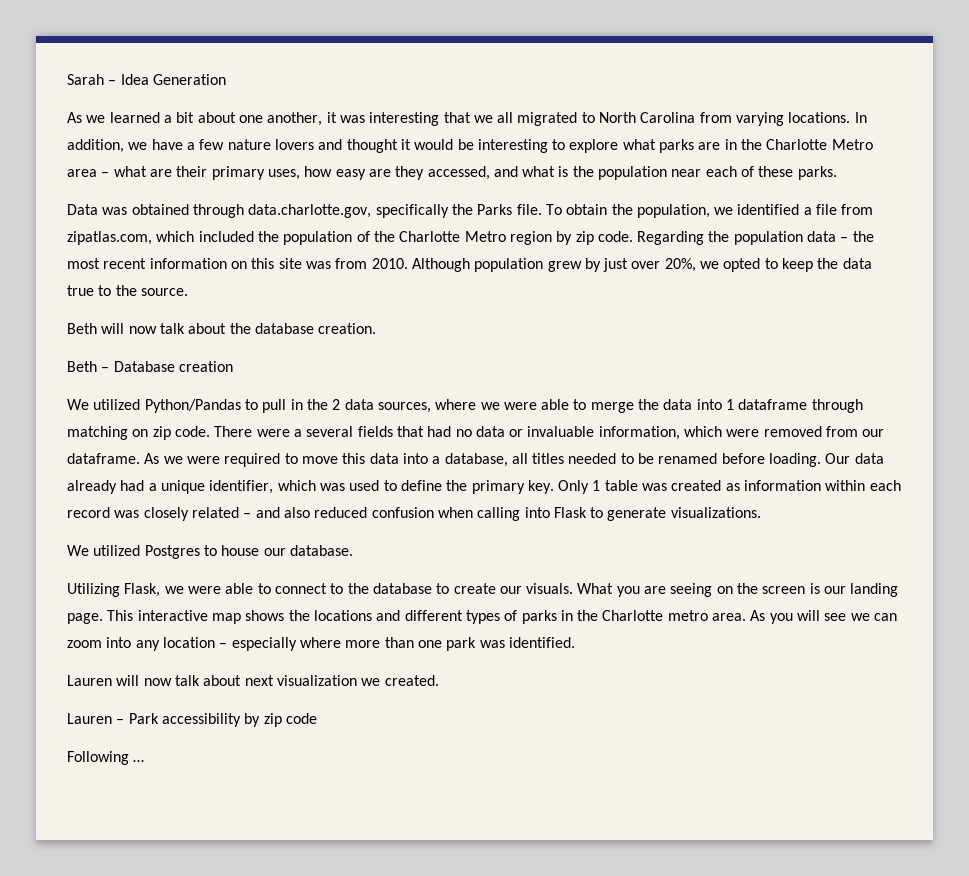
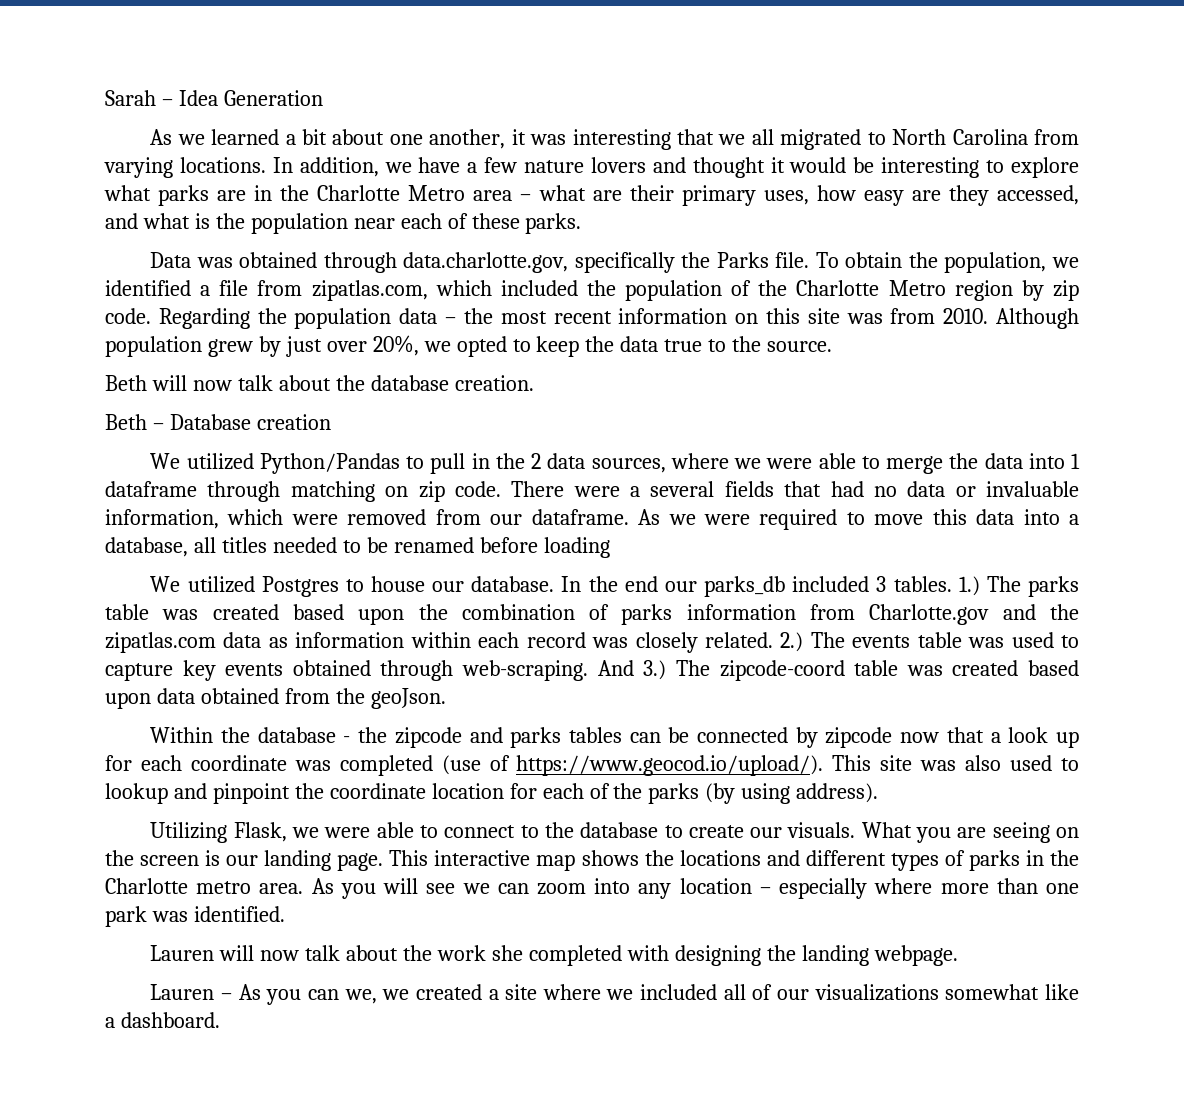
[769,453,884,467] [67,480,901,494] [67,507,761,521] loading. Our data already had a unique identifier, which was used to define the primary key. Only 1 table was created as information within each record was closely related – and also reduced confusion when calling into Flask to generate visualizations. -> [543,537,610,558] loading
(353, 550) none -> [561,576,1079,597] [105,604,1079,625] [105,632,1079,653] [105,660,1080,681] [105,688,446,709] [150,727,1080,748] [105,755,1079,776] [105,783,879,804] In the end our parks_db included 3 tables. 1.) The parks table was created based upon the combination of parks information from Charlotte.gov and the zipatlas.com data as information within each record was closely related. 2.) The events table was used to capture key events obtained through web-scraping. And 3.) The zipcode-coord table was created based upon data obtained from the geoJson. // Within the database - the zipcode and parks tables can be connected by zipcode now that a look up for each coordinate was completed (use of https://www.geocod.io/upload/). This site was also used to lookup and pinpoint the coordinate location for each of the parks (by using address).
[244,675,439,686] [67,713,317,727] [67,751,145,765] next visualization we created. // Lauren – Park accessibility by zip code // Following … -> [403,945,958,966] [150,984,1080,1005] [105,1012,220,1028] the work she completed with designing the landing webpage. // Lauren – As you can we, we created a site where we included all of our visualizations somewhat like a dashboard.

